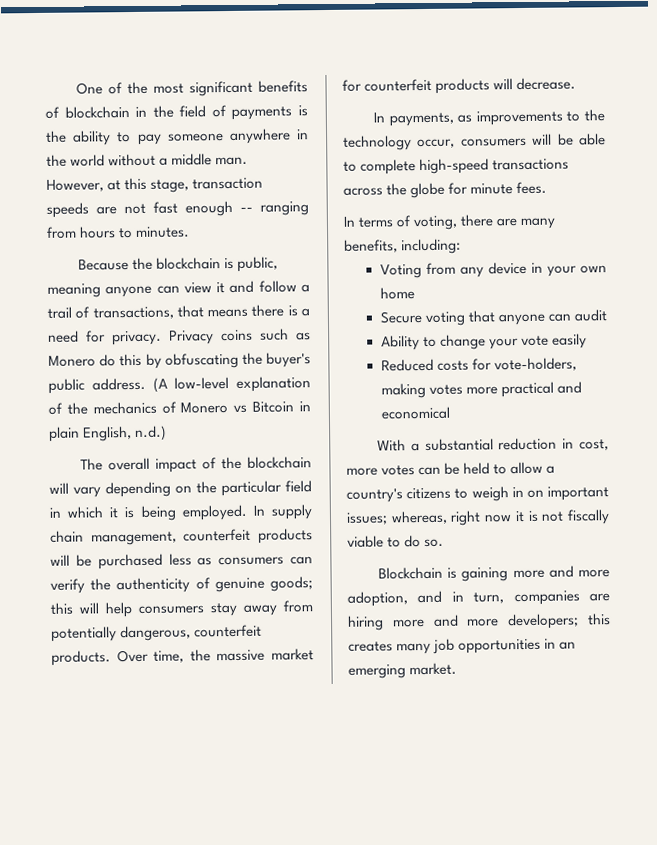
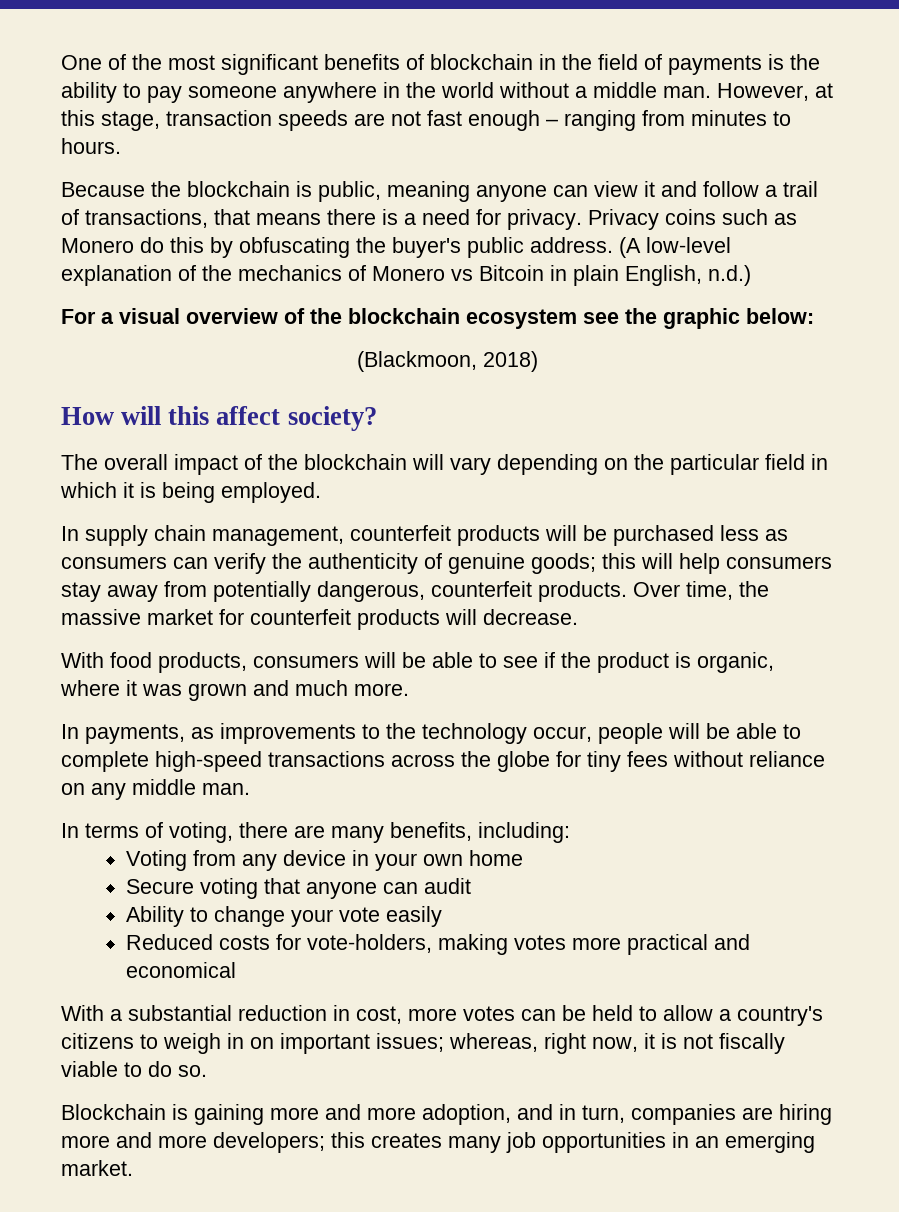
[240,207,253,212] -- -> [546,119,558,126] –
[79,226,191,239] hours to minutes. -> [691,110,791,126] [61,138,121,154] minutes to hours.
(168, 433) none -> [61,308,814,329] [356,351,538,372] [61,406,377,431] // For a visual overview of the blockchain ecosystem see the graphic below: // (Blackmoon, 2018) // How will this affect society?
(247, 512) none -> (321, 492) //
(577, 84) none -> [61,652,774,673] [60,680,409,701] // With food products, consumers will be able to see if the product is organic, where it was grown and much more.
[460,137,527,147] consumers -> [598,723,663,744] people
[470,181,548,195] minute fees. -> [587,751,825,772] [61,779,250,800] tiny fees without reliance on any middle man.
[484,514,513,523] now -> [592,1037,638,1052] now,

